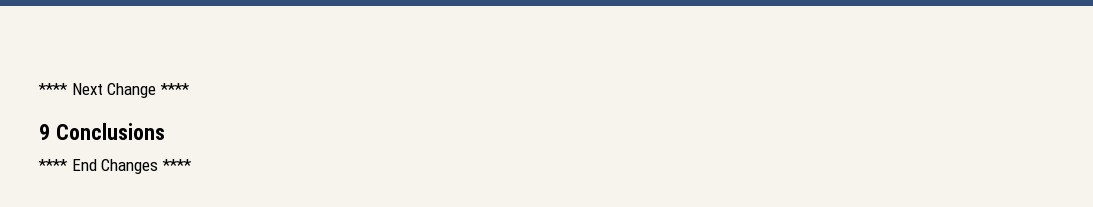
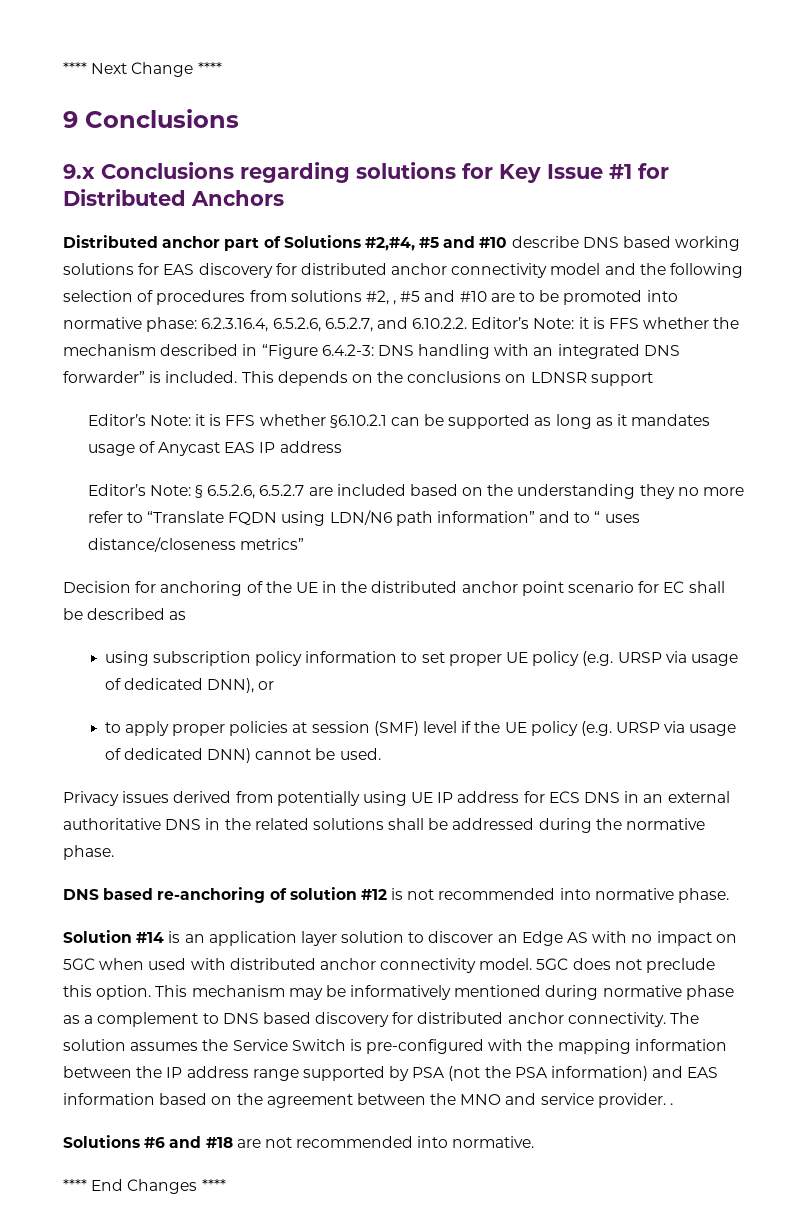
(165, 131) none -> [63,162,669,183] [63,189,284,206] [63,235,741,251] [63,263,744,278] [63,290,678,305] [63,317,740,332] [63,344,680,359] [63,371,653,386] [87,414,711,429] [87,441,342,456] [87,484,745,499] [87,510,640,526] [87,537,304,552] [63,581,725,596] [63,608,187,620] [104,651,738,666] [104,678,275,693] [104,721,737,736] [104,748,381,763] [63,791,730,806] [63,818,706,833] [63,845,114,860] [63,887,730,903] [63,930,737,946] [63,958,716,973] [63,985,734,1000] [63,1012,700,1027] [63,1039,727,1054] [63,1066,719,1081] [63,1093,674,1108] [63,1135,535,1148] // 9.x Conclusions regarding solutions for Key Issue #1 for Distributed Anchors // Distributed anchor part of Solutions #2,#4, #5 and #10 describe DNS based working solutions for EAS discovery for distributed anchor connectivity model and the following selection of procedures from solutions #2, , #5 and #10 are to be promoted into normative phase: 6.2.3.16.4, 6.5.2.6, 6.5.2.7, and 6.10.2.2. Editor’s Note: it is FFS whether the mechanism described in “Figure 6.4.2-3: DNS handling with an integrated DNS forwarder” is included. This depends on the conclusions on LDNSR support // Editor’s Note: it is FFS whether §6.10.2.1 can be supported as long as it mandates usage of Anycast EAS IP address // Editor’s Note: § 6.5.2.6, 6.5.2.7 are included based on the understanding they no more refer to “Translate FQDN using LDN/N6 path information” and to “ uses distance/closeness metrics” // Decision for anchoring of the UE in the distributed anchor point scenario for EC shall be described as // using subscription policy information to set proper UE policy (e.g. URSP via usage of dedicated DNN), or // to apply proper policies at session (SMF) level if the UE policy (e.g. URSP via usage of dedicated DNN) cannot be used. // Privacy issues derived from potentially using UE IP address for ECS DNS in an external authoritative DNS in the related solutions shall be addressed during the normative phase. // DNS based re-anchoring of solution #12 is not recommended into normative phase. // Solution #14 is an application layer solution to discover an Edge AS with no impact on 5GC when used with distributed anchor connectivity model. 5GC does not preclude this option. This mechanism may be informatively mentioned during normative phase as a complement to DNS based discovery for distributed anchor connectivity. The solution assumes the Service Switch is pre-configured with the mapping information between the IP address range supported by PSA (not the PSA information) and EAS information based on the agreement between the MNO and service provider. . // Solutions #6 and #18 are not recommended into normative.

